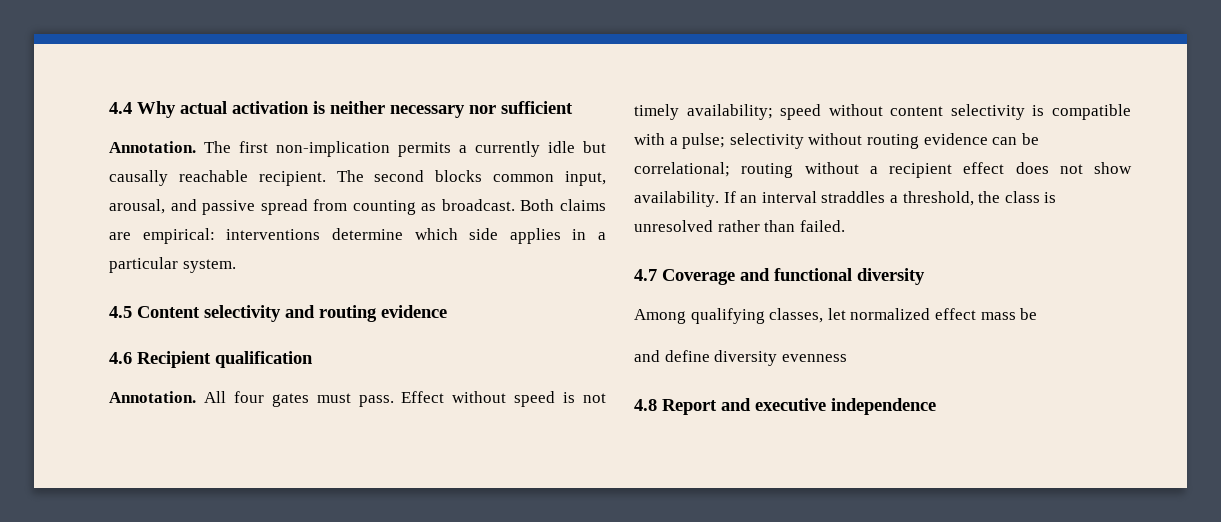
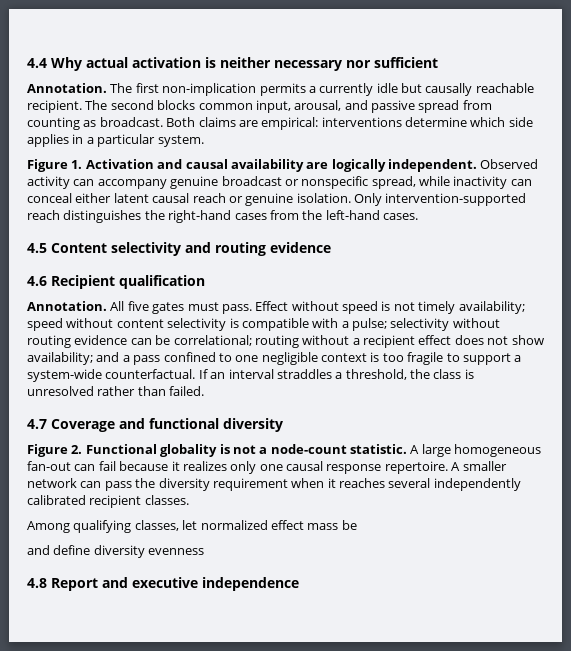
(236, 266) none -> [27,159,539,172] [27,176,532,189] [27,193,527,206] [27,210,418,223] // Figure 1. Activation and causal availability are logically independent. Observed activity can accompany genuine broadcast or nonspecific spread, while inactivity can conceal either latent causal reach or genuine isolation. Only intervention-supported reach distinguishes the right-hand cases from the left-hand cases.
[233,391,264,403] four -> [127,301,149,311] five
[634,191,719,207] availability. -> [27,352,522,365] [27,369,196,382] availability; and a pass confined to one negligible context is too fragile to support a system-wide counterfactual.
(925, 276) none -> [27,444,542,457] [27,461,507,474] [27,478,521,491] [27,495,189,508] // Figure 2. Functional globality is not a node-count statistic. A large homogeneous fan-out can fail because it realizes only one causal response repertoire. A smaller network can pass the diversity requirement when it reaches several independently calibrated recipient classes.

